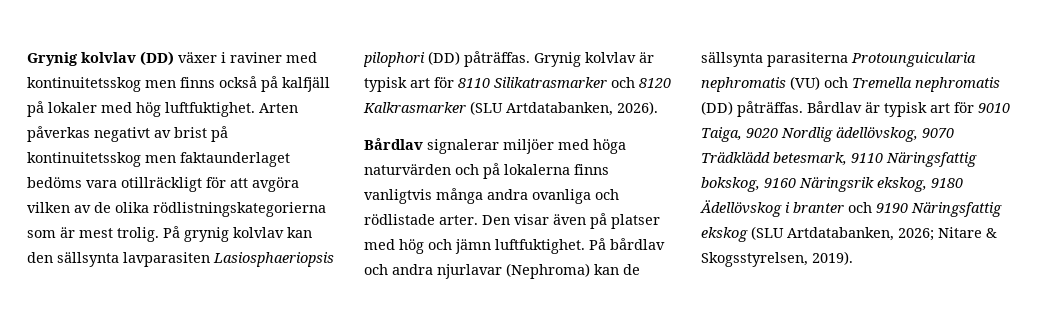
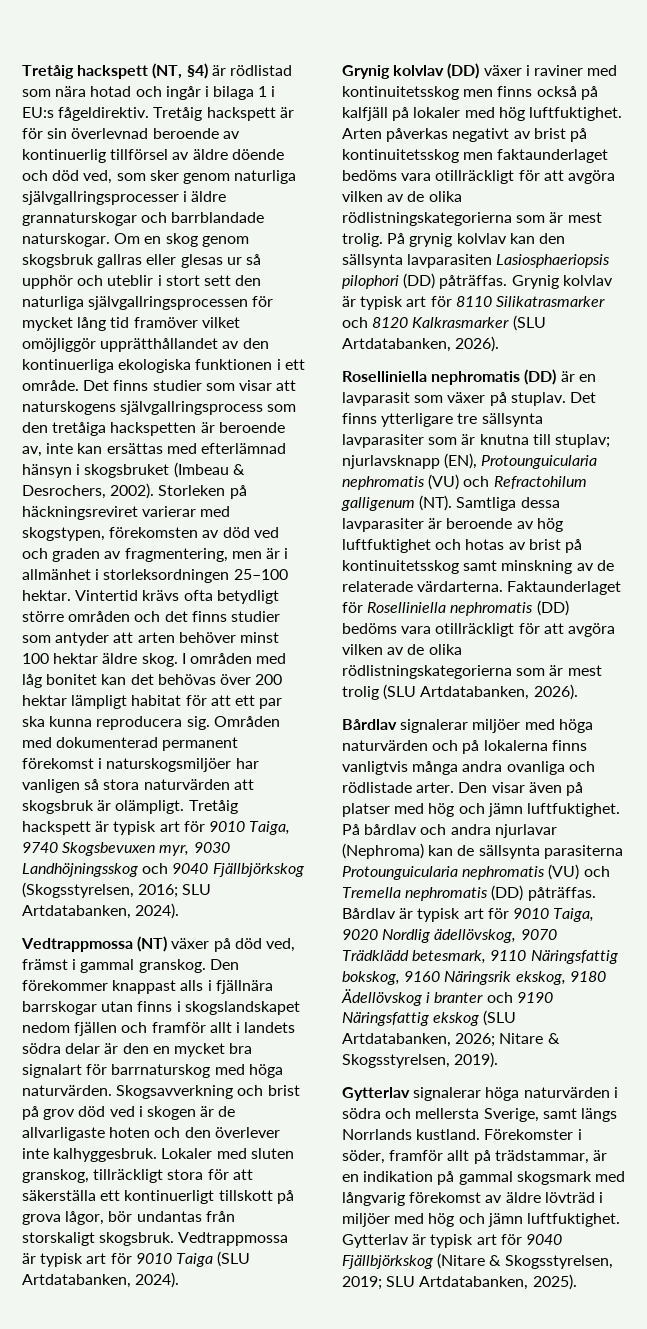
(27, 59) none -> [22,63,292,79] [22,86,276,100] [22,107,294,121] [22,128,240,139] [22,149,284,163] [22,170,297,184] [22,191,227,205] [22,212,265,226] [22,233,249,247] [22,254,261,268] [22,275,262,289] [22,296,274,310] [22,317,240,331] [22,338,269,352] [22,359,305,373] [22,380,297,391] [22,401,297,415] [22,422,285,436] [22,443,286,457] [22,462,245,478] [22,483,247,499] [22,506,231,520] [22,527,279,541] [22,548,289,562] [22,569,288,583] [22,590,279,604] [22,611,280,622] [22,632,279,646] [22,653,287,667] [22,674,283,688] [22,695,283,709] [22,716,280,730] [22,737,239,751] [22,758,259,772] [22,779,254,793] [22,800,238,814] [22,821,291,835] [22,842,230,856] [22,863,304,877] [22,882,212,898] [22,903,180,919] [21,936,295,952] [22,959,239,973] [22,980,273,994] [22,1001,300,1015] [22,1022,296,1036] [22,1043,253,1057] [22,1064,283,1078] [22,1085,300,1099] [22,1106,236,1120] [22,1127,280,1141] [22,1148,294,1162] [22,1169,253,1183] [22,1190,294,1204] [22,1211,235,1225] [22,1232,289,1246] [22,1251,251,1267] [22,1272,180,1288] Tretåig hackspett (NT, §4) är rödlistad som nära hotad och ingår i bilaga 1 i EU:s fågeldirektiv. Tretåig hackspett är för sin överlevnad beroende av kontinuerlig tillförsel av äldre döende och död ved, som sker genom naturliga självgallringsprocesser i äldre grannaturskogar och barrblandade naturskogar. Om en skog genom skogsbruk gallras eller glesas ur så upphör och uteblir i stort sett den naturliga självgallringsprocessen för mycket lång tid framöver vilket omöjliggör upprätthållandet av den kontinuerliga ekologiska funktionen i ett område. Det finns studier som visar att naturskogens självgallringsprocess som den tretåiga hackspetten är beroende av, inte kan ersättas med efterlämnad hänsyn i skogsbruket (Imbeau & Desrochers, 2002). Storleken på häckningsreviret varierar med skogstypen, förekomsten av död ved och graden av fragmentering, men är i allmänhet i storleksordningen 25–100 hektar. Vintertid krävs ofta betydligt större områden och det finns studier som antyder att arten behöver minst 100 hektar äldre skog. I områden med låg bonitet kan det behövas över 200 hektar lämpligt habitat för att ett par ska kunna reproducera sig. Områden med dokumenterad permanent förekomst i naturskogsmiljöer har vanligen så stora naturvärden att skogsbruk är olämpligt. Tretåig hackspett är typisk art för 9010 Taiga, 9740 Skogsbevuxen myr, 9030 Landhöjningsskog och 9040 Fjällbjörkskog (Skogsstyrelsen, 2016; SLU Artdatabanken, 2024). // Vedtrappmossa (NT) växer på död ved, främst i gammal granskog. Den förekommer knappast alls i fjällnära barrskogar utan finns i skogslandskapet nedom fjällen och framför allt i landets södra delar är den en mycket bra signalart för barrnaturskog med höga naturvärden. Skogsavverkning och brist på grov död ved i skogen är de allvarligaste hoten och den överlever inte kalhyggesbruk. Lokaler med sluten granskog, tillräckligt stora för att säkerställa ett kontinuerligt tillskott på grova lågor, bör undantas från storskaligt skogsbruk. Vedtrappmossa är typisk art för 9010 Taiga (SLU Artdatabanken, 2024). //
(658, 108) none -> [342,369,596,385] [342,392,596,406] [342,413,543,427] [342,434,610,448] [342,453,598,469] [342,474,587,490] [341,495,560,511] [342,518,563,532] [342,539,582,553] [342,560,614,574] [342,581,622,595] [342,600,569,616] [342,623,615,637] [342,644,462,655] [342,665,602,679] [342,684,578,700] // Roselliniella nephromatis (DD) är en lavparasit som växer på stuplav. Det finns ytterligare tre sällsynta lavparasiter som är knutna till stuplav; njurlavsknapp (EN), Protounguicularia nephromatis (VU) och Refractohilum galligenum (NT). Samtliga dessa lavparasiter är beroende av hög luftfuktighet och hotas av brist på kontinuitetsskog samt minskning av de relaterade värdarterna. Faktaunderlaget för Roselliniella nephromatis (DD) bedöms vara otillräckligt för att avgöra vilken av de olika rödlistningskategorierna som är mest trolig (SLU Artdatabanken, 2026).
(853, 258) none -> [342,1087,618,1101] [342,1108,617,1122] [342,1129,582,1140] [342,1150,607,1164] [342,1171,625,1185] [342,1192,603,1206] [342,1213,620,1227] [342,1234,562,1248] [342,1253,613,1269] [342,1274,577,1290] // Gytterlav signalerar höga naturvärden i södra och mellersta Sverige, samt längs Norrlands kustland. Förekomster i söder, framför allt på trädstammar, är en indikation på gammal skogsmark med långvarig förekomst av äldre lövträd i miljöer med hög och jämn luftfuktighet. Gytterlav är typisk art för 9040 Fjällbjörkskog (Nitare & Skogsstyrelsen, 2019; SLU Artdatabanken, 2025).

